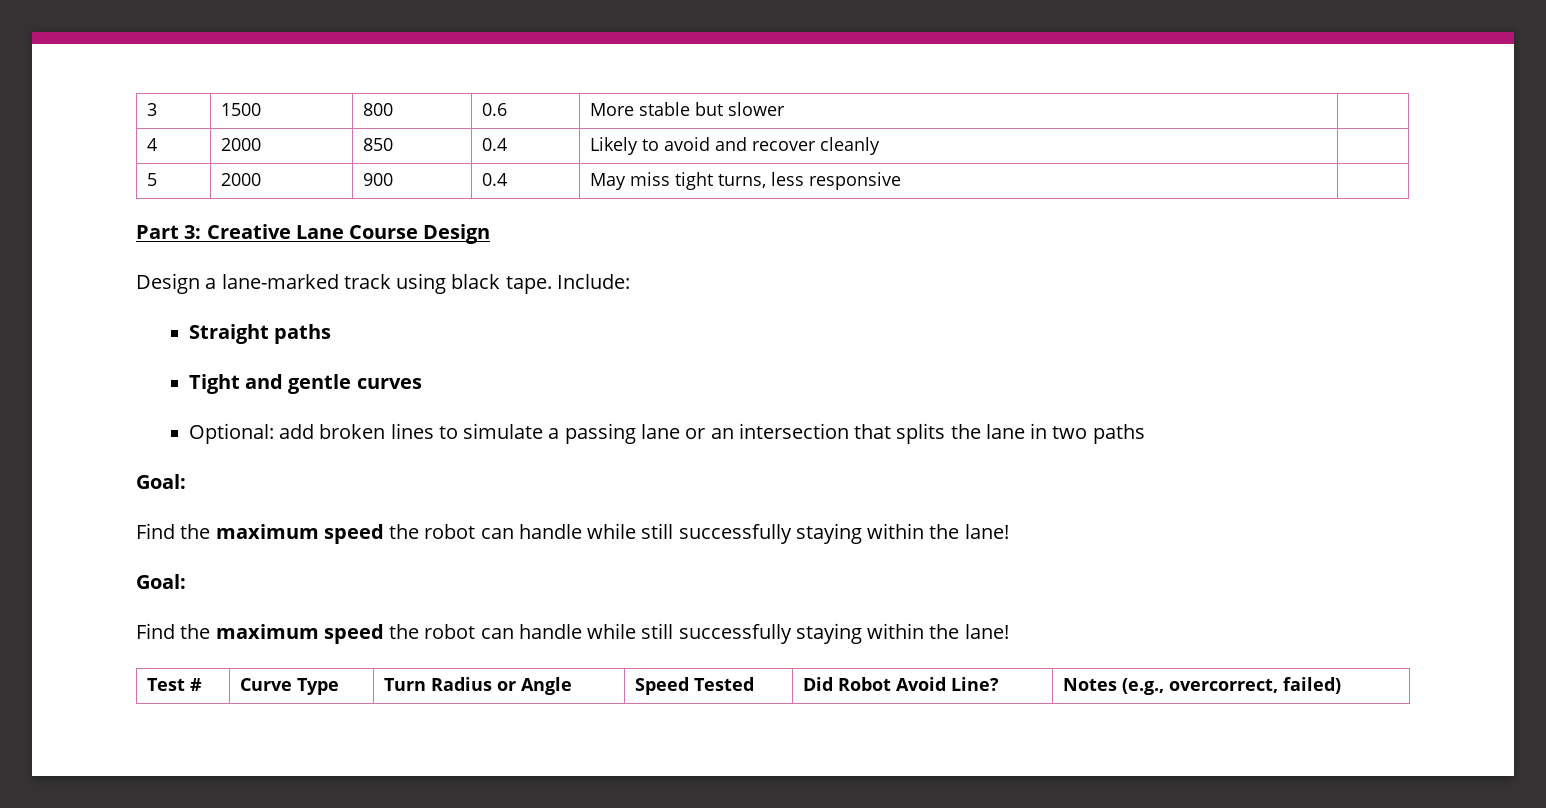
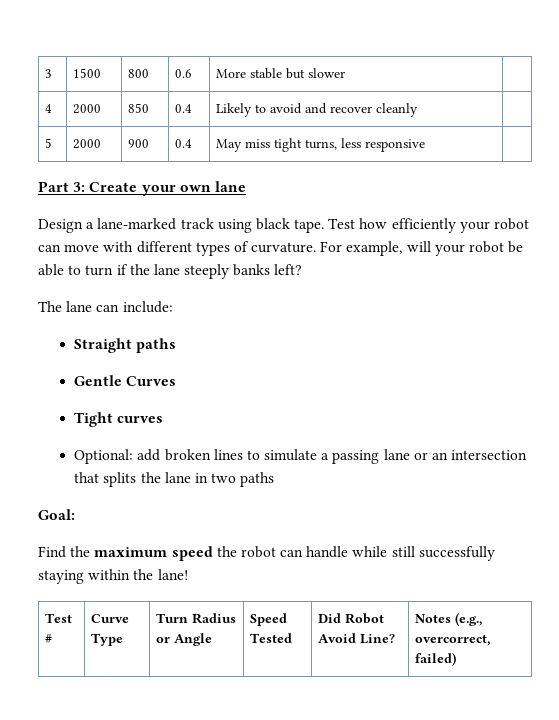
[206,224,491,244] Creative Lane Course Design -> [89,181,246,196] Create your own lane
[556,274,630,289] Include: -> [328,218,530,233] [38,241,524,256] [38,264,303,279] [38,301,173,313] Test how efficiently your robot can move with different types of curvature. For example, will your robot be able to turn if the lane steeply banks left? // The lane can include:
(332, 334) none -> [74,375,177,386] // Gentle Curves
[245,374,352,394] and gentle -> (114, 419) none
[136,574,186,589] [136,623,1009,644] // Goal: // Find the maximum speed the robot can handle while still successfully staying within the lane! -> (188, 574) none

